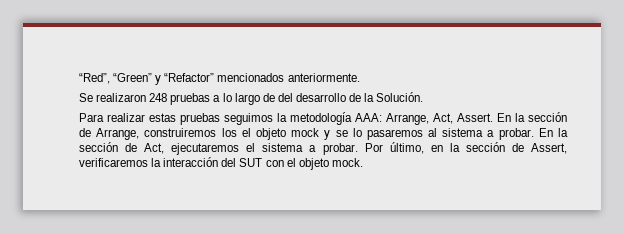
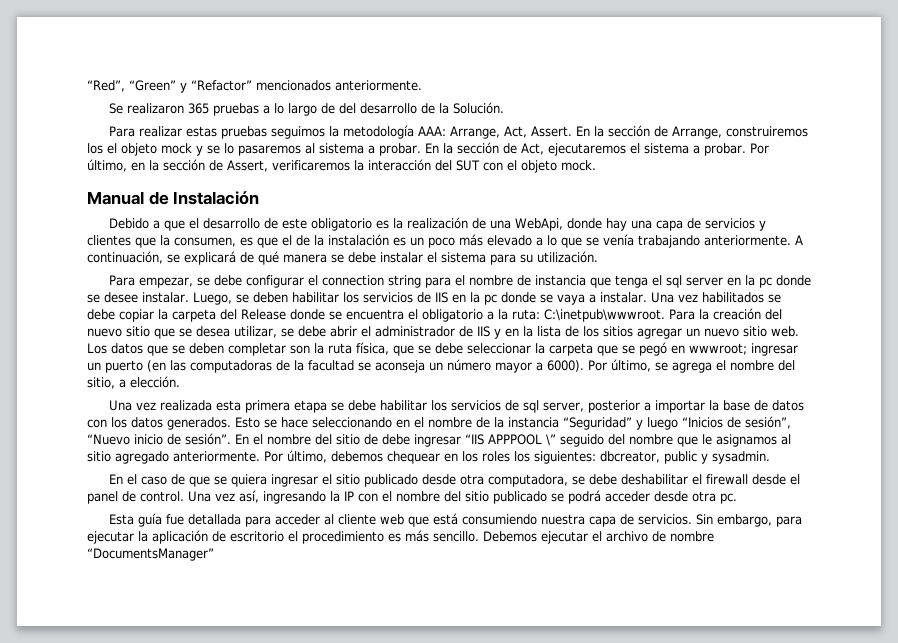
[149,93,168,102] 248 -> [187,103,209,114] 365
(363, 162) none -> [87,191,260,205] [108,217,766,231] [87,234,803,248] [87,251,598,265] [108,275,811,288] [87,292,781,305] [87,308,782,322] [87,326,799,339] [87,342,798,356] [87,359,795,373] [87,376,180,389] [108,400,804,413] [87,416,791,430] [87,433,791,447] [87,450,770,464] [108,474,800,487] [87,490,737,504] [108,513,802,527] [87,530,714,544] [87,548,214,561] // Manual de Instalación // Debido a que el desarrollo de este obligatorio es la realización de una WebApi, donde hay una capa de servicios y clientes que la consumen, es que el de la instalación es un poco más elevado a lo que se venía trabajando anteriormente. A continuación, se explicará de qué manera se debe instalar el sistema para su utilización. // Para empezar, se debe configurar el connection string para el nombre de instancia que tenga el sql server en la pc donde se desee instalar. Luego, se deben habilitar los servicios de IIS en la pc donde se vaya a instalar. Una vez habilitados se debe copiar la carpeta del Release donde se encuentra el obligatorio a la ruta: C:\inetpub\wwwroot. Para la creación del nuevo sitio que se desea utilizar, se debe abrir el administrador de IIS y en la lista de los sitios agregar un nuevo sitio web. Los datos que se deben completar son la ruta física, que se debe seleccionar la carpeta que se pegó en wwwroot; ingresar un puerto (en las computadoras de la facultad se aconseja un número mayor a 6000). Por último, se agrega el nombre del sitio, a elección. // Una vez realizada esta primera etapa se debe habilitar los servicios de sql server, posterior a importar la base de datos con los datos generados. Esto se hace seleccionando en el nombre de la instancia “Seguridad” y luego “Inicios de sesión”, “Nuevo inicio de sesión”. En el nombre del sitio de debe ingresar “IIS APPPOOL \” seguido del nombre que le asignamos al sitio agregado anteriormente. Por último, debemos chequear en los roles los siguientes: dbcreator, public y sysadmin. // En el caso de que se quiera ingresar el sitio publicado desde otra computadora, se debe deshabilitar el firewall desde el panel de control. Una vez así, ingresando la IP con el nombre del sitio publicado se podrá acceder desde otra pc. // Esta guía fue detallada para acceder al cliente web que está consumiendo nuestra capa de servicios. Sin embargo, para ejecutar la aplicación de escritorio el procedimiento es más sencillo. Debemos ejecutar el archivo de nombre “DocumentsManager”

